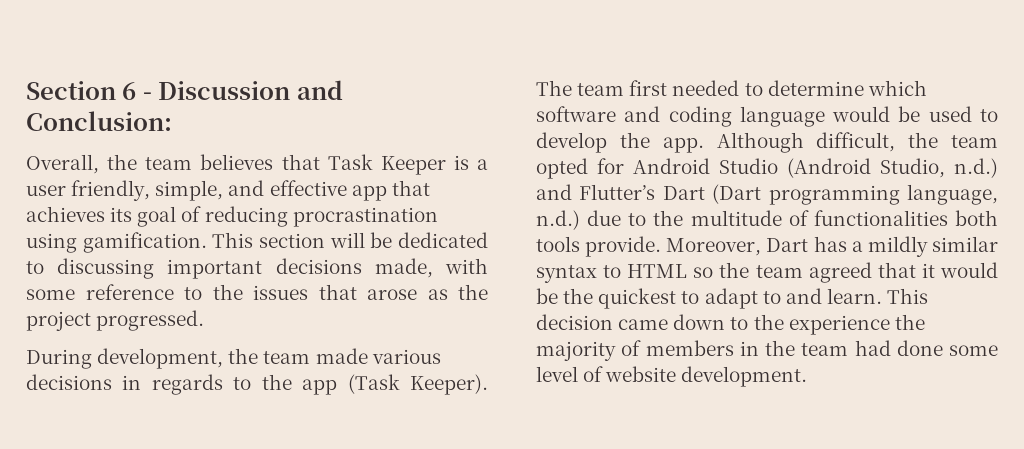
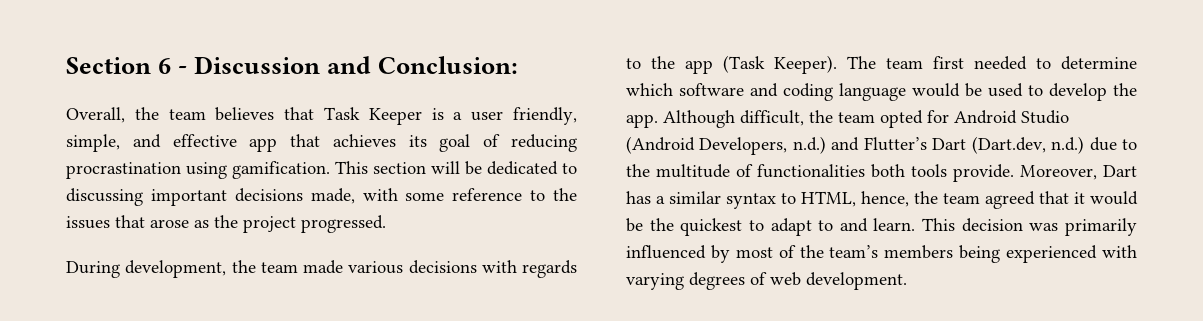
[122,375,142,390] in -> [481,260,517,273] with
[880,158,945,178] Studio, -> [699,137,788,155] Developers,
[712,184,998,205] (Dart programming language, -> [971,136,1046,154] (Dart.dev,
[867,236,928,257] mildly -> (665, 200) none
[627,264,714,278] HTML so -> [801,191,909,207] HTML, hence,
[618,314,925,335] [536,340,998,361] [536,366,677,382] came down to the experience the majority of members in the team had done some level of website -> [1029,218,1137,236] [626,245,1137,263] [626,272,801,290] was primarily influenced by most of the team’s members being experienced with varying degrees of web

